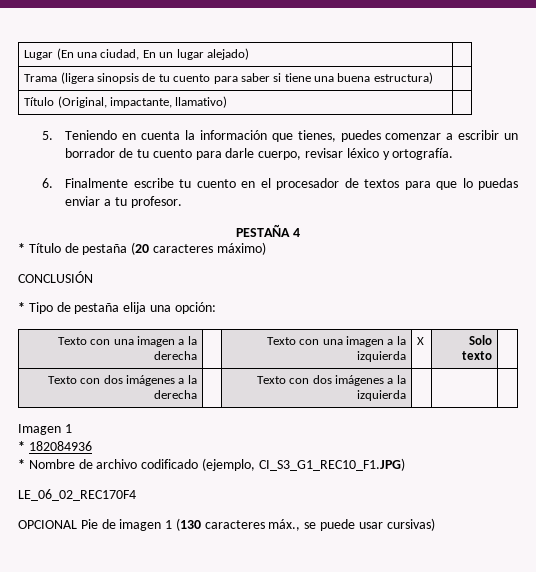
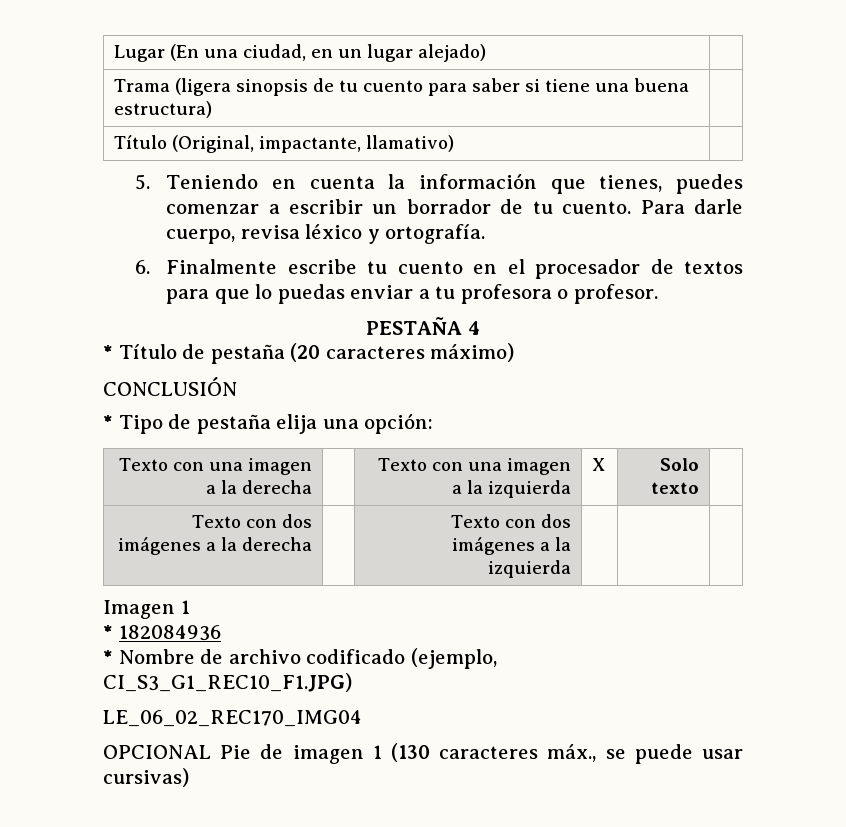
[142,50,156,58] En -> [310,49,333,58] en
[152,149,222,160] cuento para -> [562,200,685,214] cuento. Para
[304,148,343,158] revisar -> [240,225,300,239] revisa
(128, 201) none -> [460,284,569,304] profesora o
[18,489,136,501] LE_06_02_REC170F4 -> [103,710,362,727] LE_06_02_REC170_IMG04

